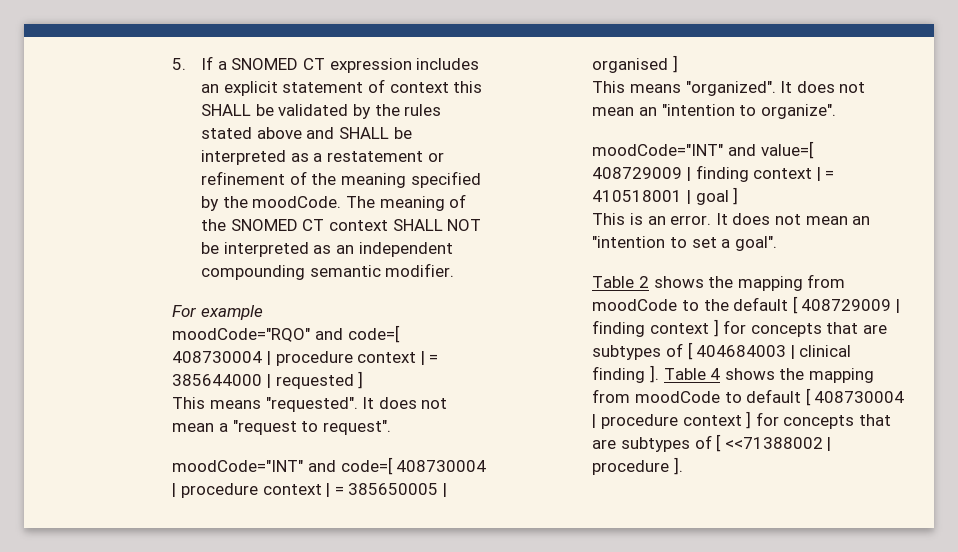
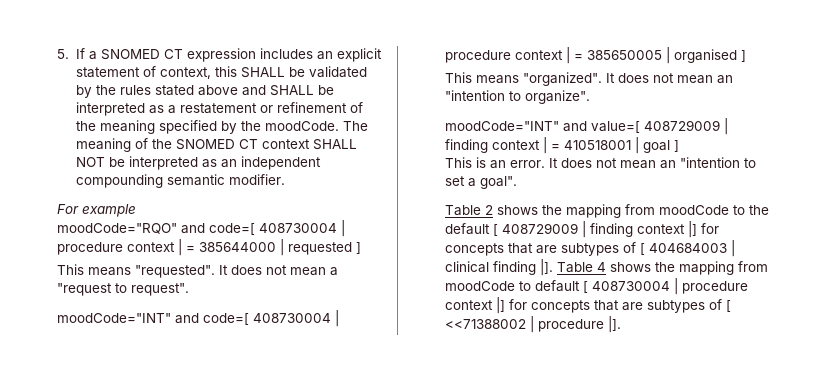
[389,82,449,93] context -> [160,67,212,79] context,
[713,319,719,337] ] -> [688,221,698,238] |]
[650,365,660,383] ]. -> [540,259,554,276] |].
[746,411,752,429] ] -> [496,297,506,314] |]
[674,457,684,475] ]. -> [608,316,622,333] |].

